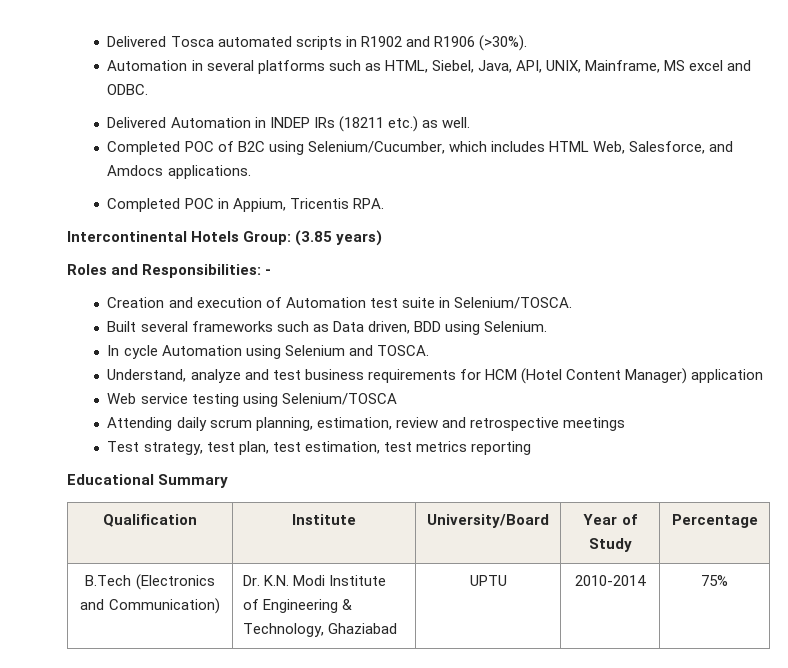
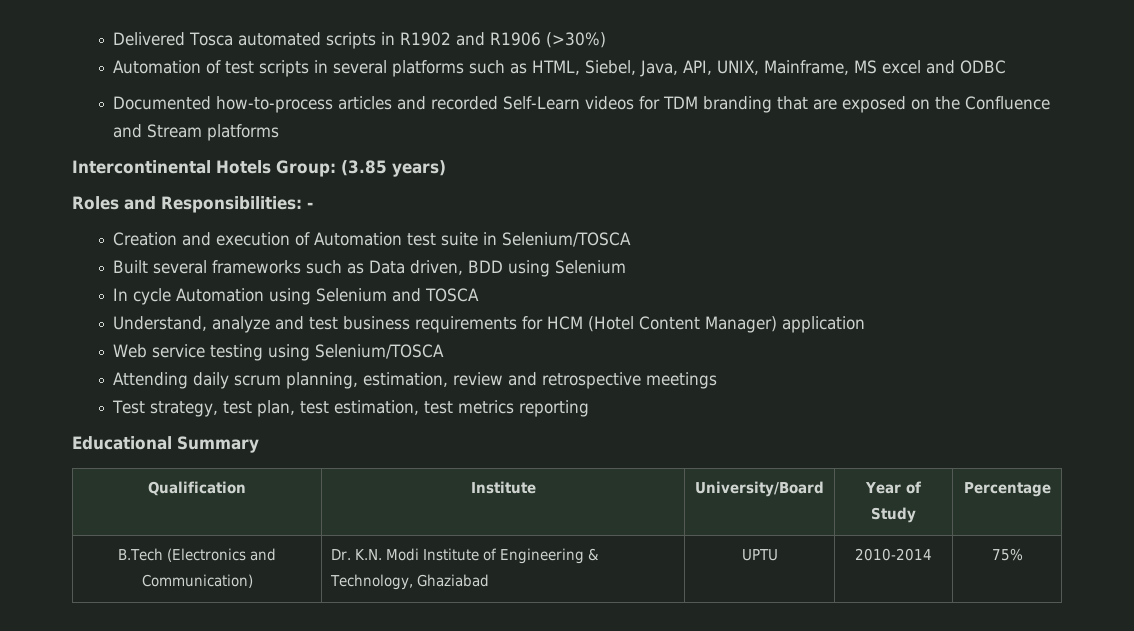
[478,35,527,51] [107,60,188,71] (>30%). // Automation -> [546,32,607,48] [113,60,310,77] (>30%) // Automation of test scripts
[107,84,149,95] [107,116,470,132] [107,141,734,155] [107,165,251,179] [107,198,384,212] ODBC. // Delivered Automation in INDEP IRs (18211 etc.) as well. // Completed POC of B2C using Selenium/Cucumber, which includes HTML Web, Salesforce, and Amdocs applications. // Completed POC in Appium, Tricentis RPA. -> [960,60,1007,74] [113,96,1051,113] [113,124,280,141] ODBC // Documented how-to-process articles and recorded Self-Learn videos for TDM branding that are exposed on the Confluence and Stream platforms
[453,297,572,309] Selenium/TOSCA. -> [502,232,632,247] Selenium/TOSCA
[483,321,547,332] Selenium. -> [555,260,627,274] Selenium
[376,345,429,356] TOSCA. -> [425,288,480,302] TOSCA

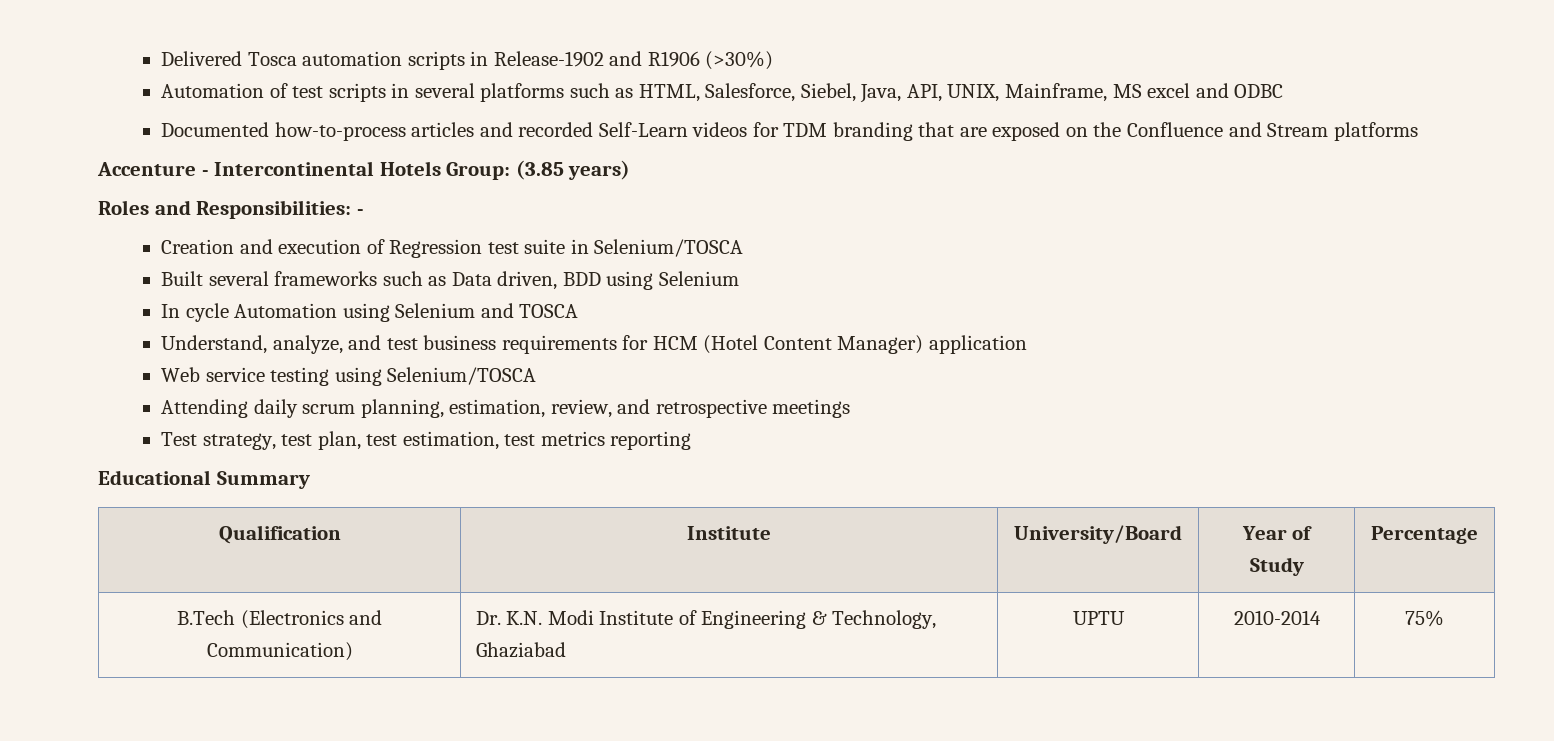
[238,32,452,49] automated scripts in R1902 -> [302,51,604,70] automation scripts in Release-1902
(581, 67) none -> [705,83,796,102] Salesforce,
(280, 132) none -> [97,162,209,176] Accenture -
[314,232,403,246] Automation -> [389,239,483,258] Regression
[212,316,271,333] analyze -> [272,335,343,354] analyze,
[453,372,504,386] review -> [550,399,612,418] review,

